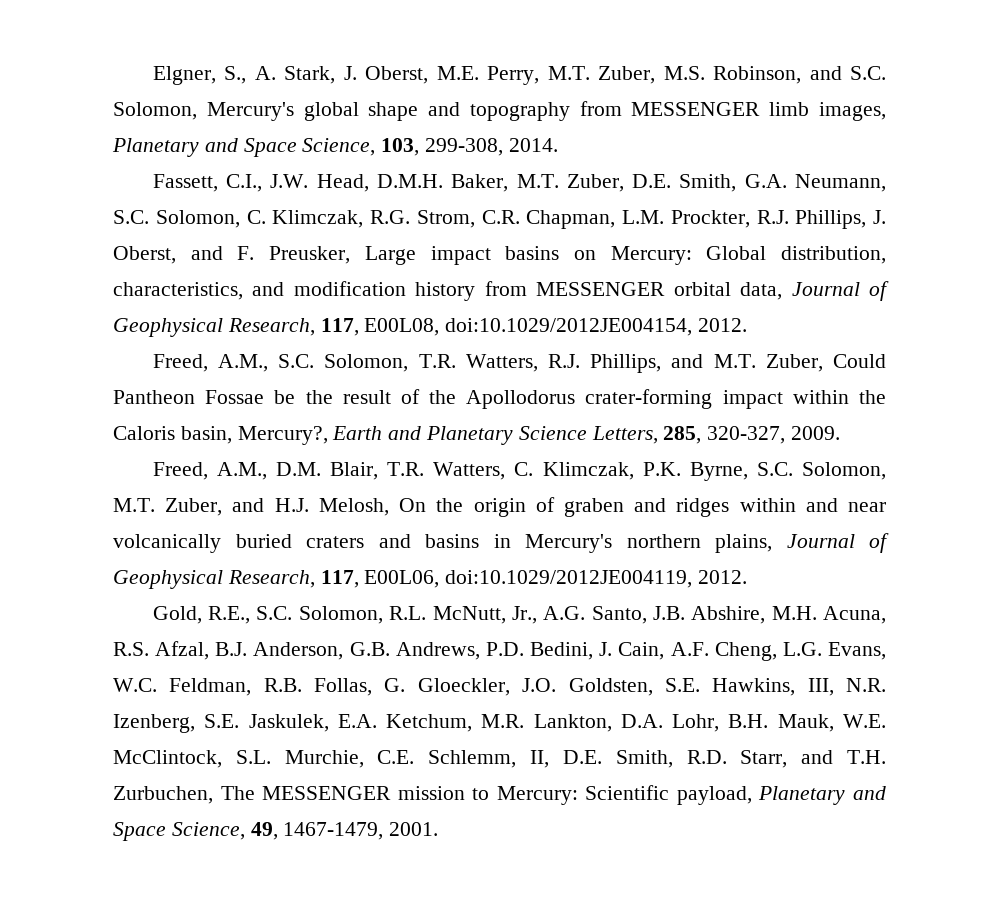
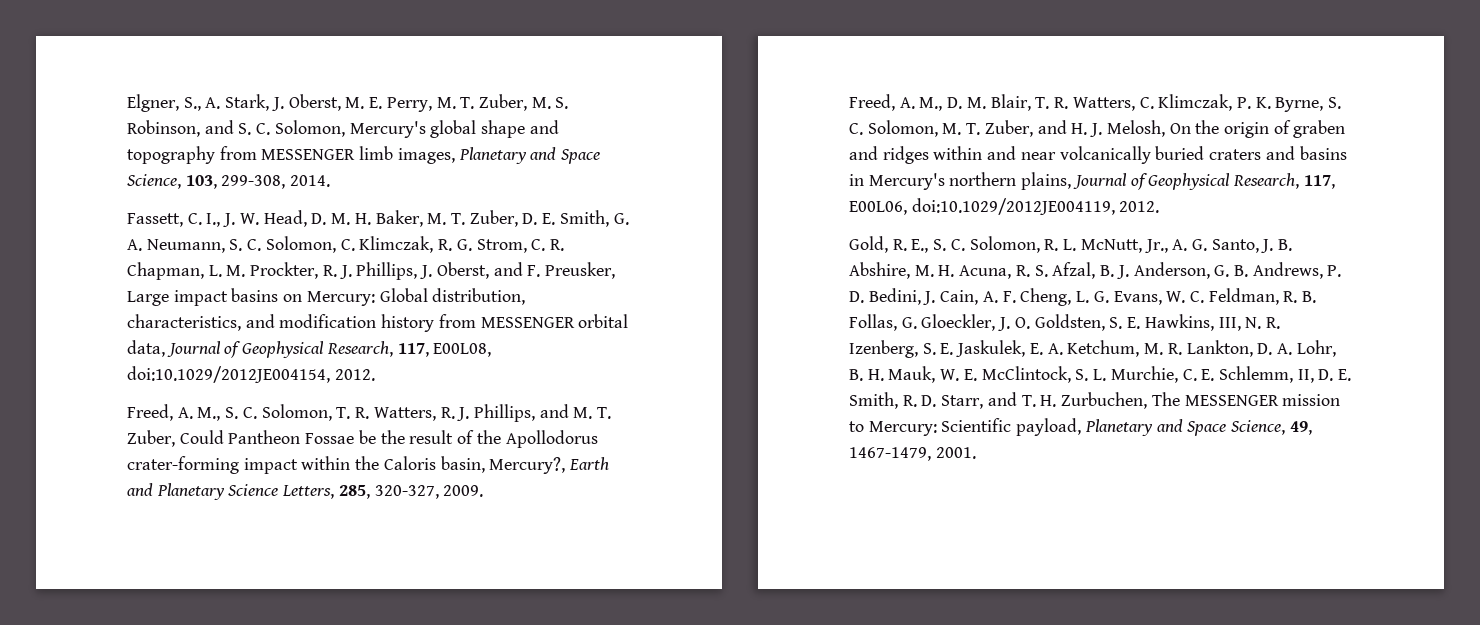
[436,66,887,85] M.E. Perry, M.T. Zuber, M.S. Robinson, and S.C. -> [345,94,569,112] [127,120,271,137] M. E. Perry, M. T. Zuber, M. S. Robinson, and S. C.
[226,174,886,192] [113,210,789,229] C.I., J.W. Head, D.M.H. Baker, M.T. Zuber, D.E. Smith, G.A. Neumann, S.C. Solomon, C. Klimczak, R.G. Strom, C.R. Chapman, L.M. Prockter, R.J. -> [187,210,629,227] [127,236,564,253] [127,262,352,280] C. I., J. W. Head, D. M. H. Baker, M. T. Zuber, D. E. Smith, G. A. Neumann, S. C. Solomon, C. Klimczak, R. G. Strom, C. R. Chapman, L. M. Prockter, R. J.
[217,354,756,373] A.M., S.C. Solomon, T.R. Watters, R.J. Phillips, and M.T. -> [177,404,612,422] A. M., S. C. Solomon, T. R. Watters, R. J. Phillips, and M. T.
[216,462,887,481] [113,498,309,516] A.M., D.M. Blair, T.R. Watters, C. Klimczak, P.K. Byrne, S.C. Solomon, M.T. Zuber, and H.J. -> [899,94,1342,112] [849,120,1103,137] A. M., D. M. Blair, T. R. Watters, C. Klimczak, P. K. Byrne, S. C. Solomon, M. T. Zuber, and H. J.
[208,606,887,624] [113,641,886,661] [113,678,887,696] [113,714,886,733] [113,750,887,768] R.E., S.C. Solomon, R.L. McNutt, Jr., A.G. Santo, J.B. Abshire, M.H. Acuna, R.S. Afzal, B.J. Anderson, G.B. Andrews, P.D. Bedini, J. Cain, A.F. Cheng, L.G. Evans, W.C. Feldman, R.B. Follas, G. Gloeckler, J.O. Goldsten, S.E. Hawkins, III, N.R. Izenberg, S.E. Jaskulek, E.A. Ketchum, M.R. Lankton, D.A. Lohr, B.H. Mauk, W.E. McClintock, S.L. Murchie, C.E. Schlemm, II, D.E. Smith, R.D. Starr, and T.H. -> [892,236,1293,253] [849,262,1342,279] [849,288,1317,306] [849,314,1280,331] [849,340,1336,358] [849,366,1352,383] [849,392,1057,409] R. E., S. C. Solomon, R. L. McNutt, Jr., A. G. Santo, J. B. Abshire, M. H. Acuna, R. S. Afzal, B. J. Anderson, G. B. Andrews, P. D. Bedini, J. Cain, A. F. Cheng, L. G. Evans, W. C. Feldman, R. B. Follas, G. Gloeckler, J. O. Goldsten, S. E. Hawkins, III, N. R. Izenberg, S. E. Jaskulek, E. A. Ketchum, M. R. Lankton, D. A. Lohr, B. H. Mauk, W. E. McClintock, S. L. Murchie, C. E. Schlemm, II, D. E. Smith, R. D. Starr, and T. H.

